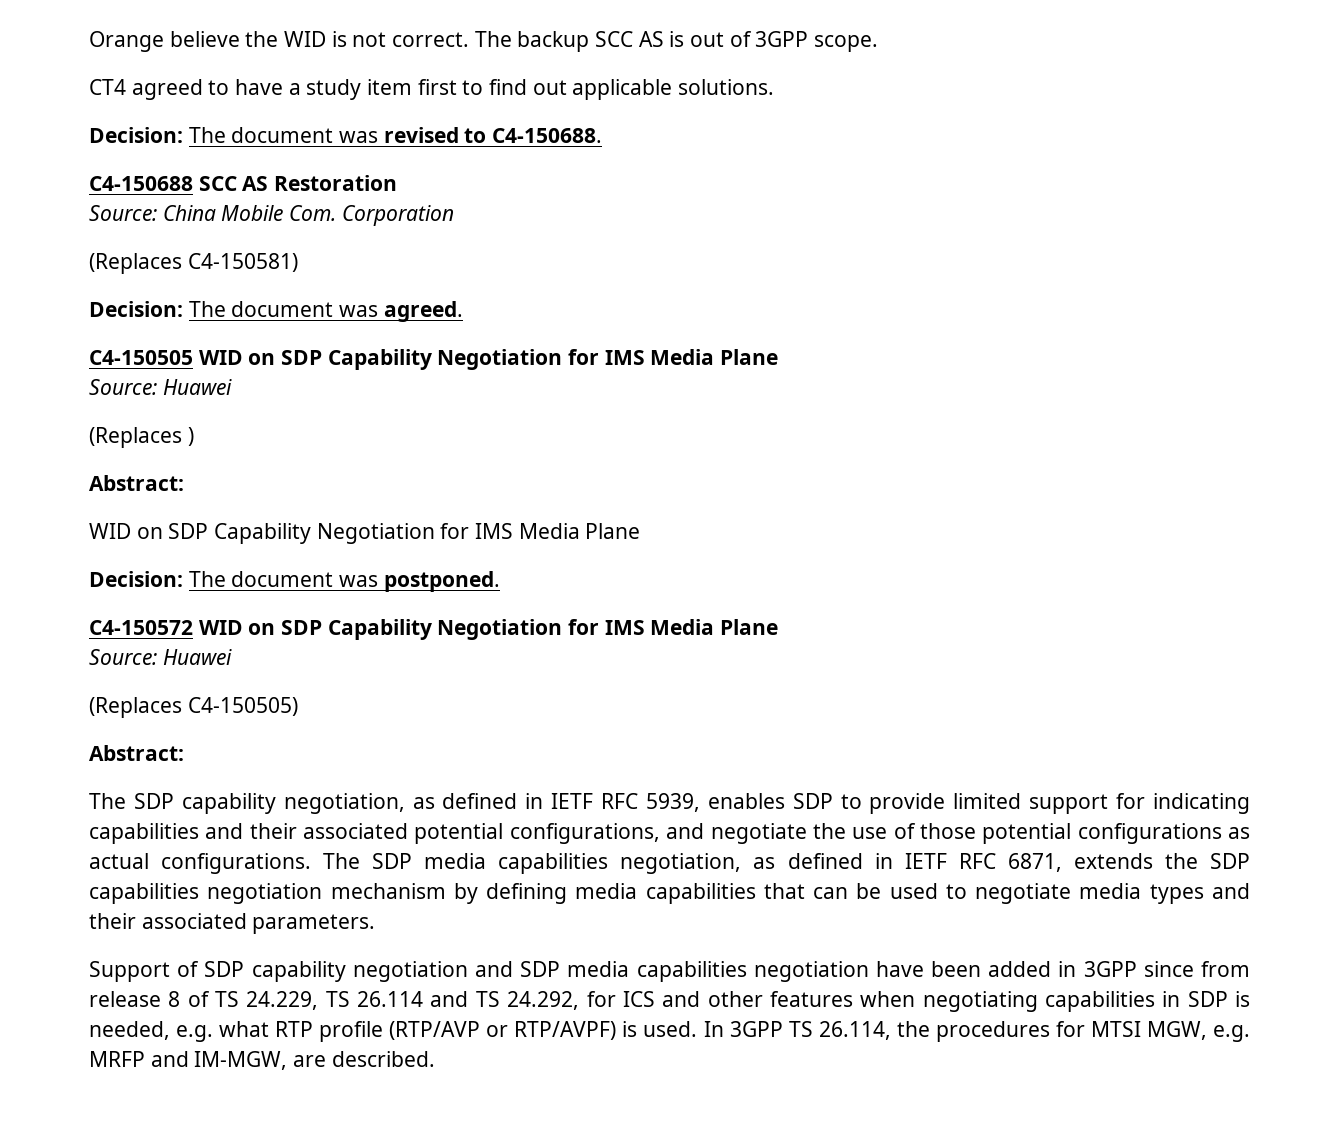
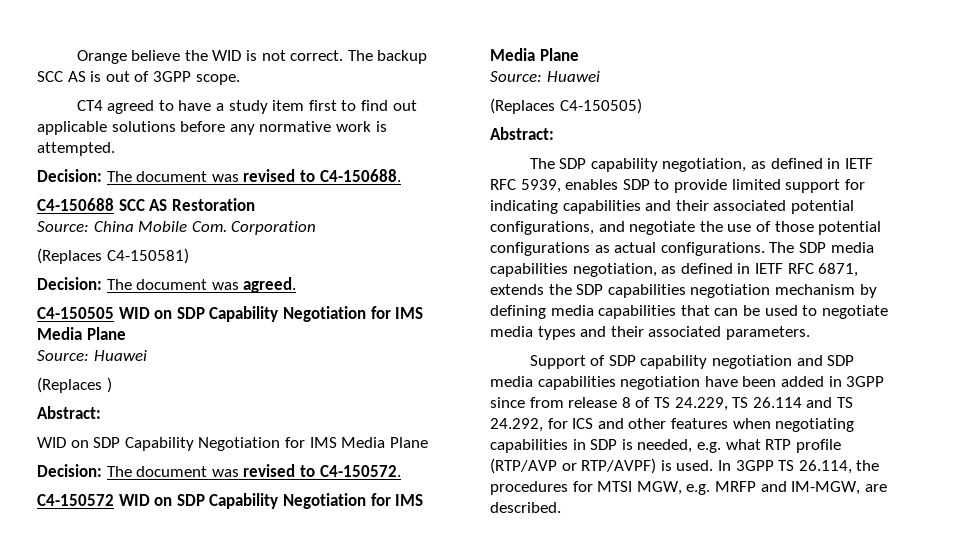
[678,79,775,95] solutions. -> [111,121,387,135] [37,142,115,156] solutions before any normative work is attempted.
[383,571,500,592] postponed. -> [243,464,401,477] revised to C4-150572.

